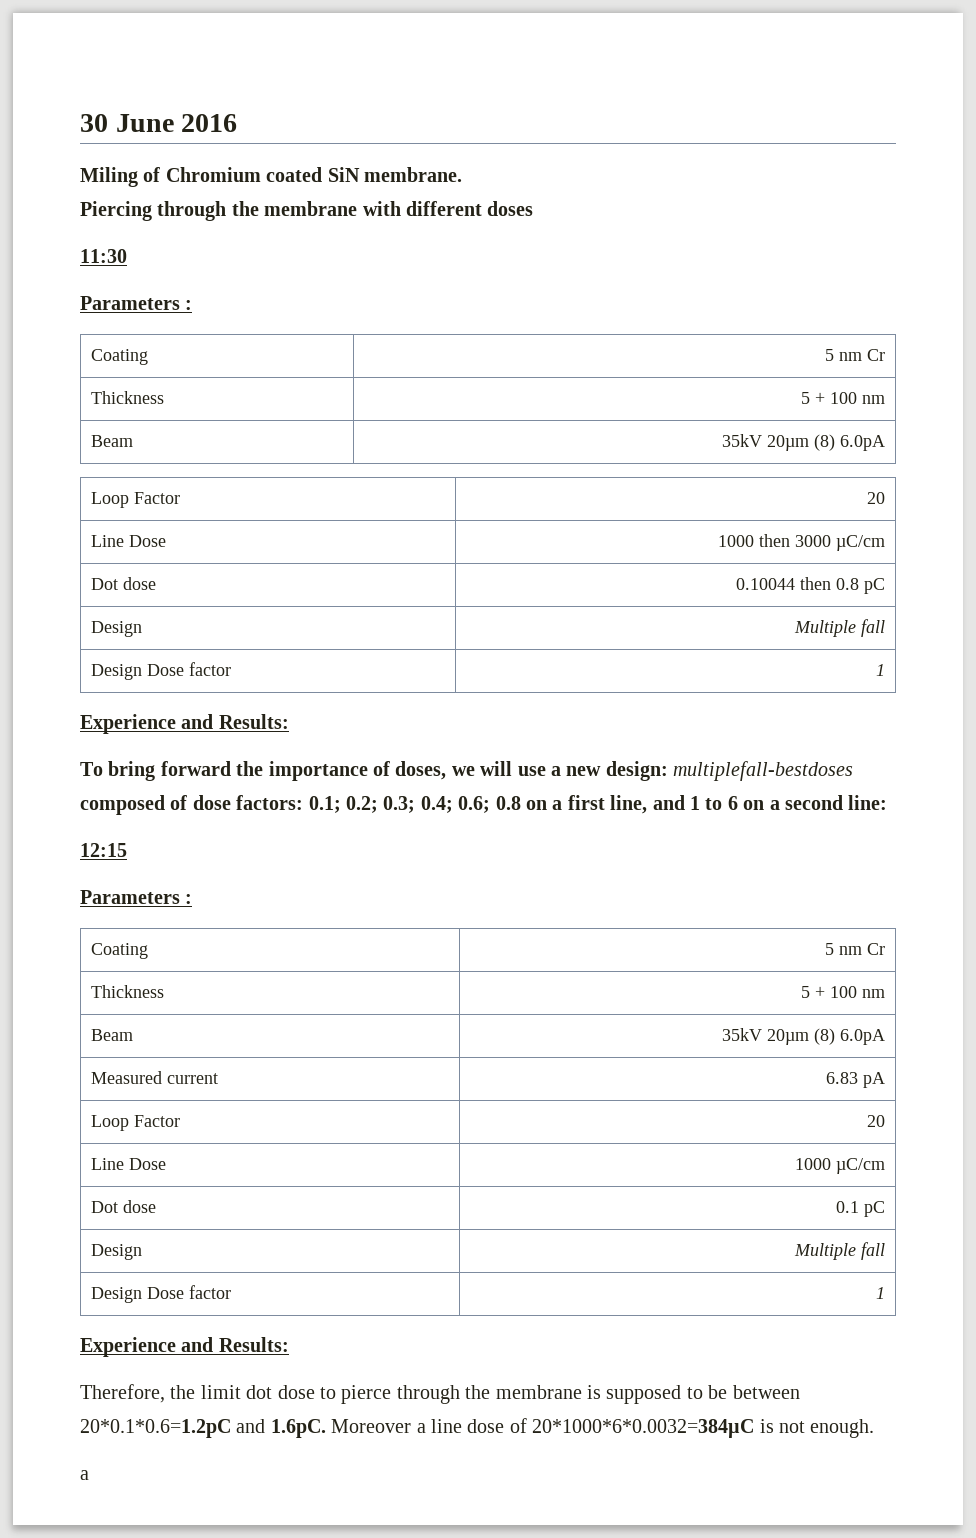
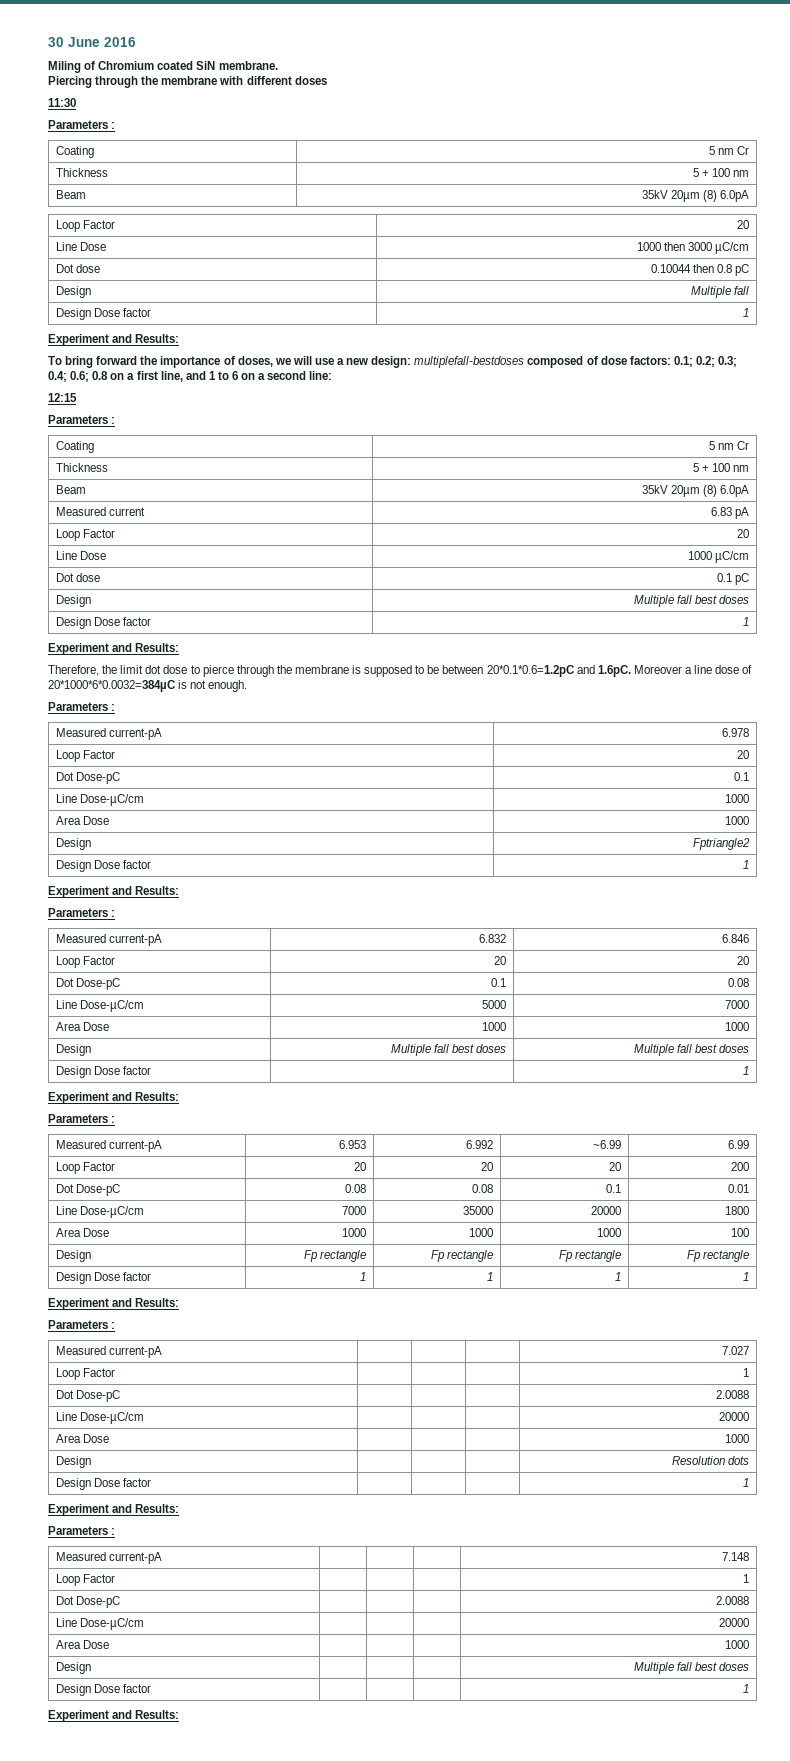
[80,714,176,734] Experience -> [48,334,109,346] Experiment
[91,1285,232,1303] [875,1287,885,1299] [80,1337,176,1357] // Design Dose factor | 1 // Experience -> [694,595,750,604] [55,617,152,629] [743,617,750,626] [48,643,109,655] best doses // Design Dose factor | 1 // Experiment
[80,1470,89,1480] a -> [48,702,116,711] [55,728,163,740] [722,728,750,737] [55,750,116,762] [737,750,750,759] [55,772,121,784] [734,772,750,781] [55,794,145,806] [725,794,750,803] [55,816,110,825] [725,816,750,825] [55,838,91,850] [693,838,751,850] [55,860,152,872] [743,860,750,869] [48,886,180,898] [48,908,116,917] [55,934,163,946] [479,934,507,943] [722,934,750,943] [55,956,116,968] [494,956,507,965] [737,956,750,965] [55,978,121,990] [491,978,507,987] [728,978,750,987] [55,1000,145,1012] [482,1000,507,1009] [725,1000,750,1009] [55,1022,110,1031] [482,1022,507,1031] [725,1022,750,1031] [55,1044,91,1056] [390,1044,507,1056] [633,1044,750,1056] [55,1066,152,1078] [743,1066,750,1075] [48,1092,180,1104] [48,1114,116,1123] [55,1140,163,1152] [339,1140,367,1149] [466,1140,494,1149] [593,1140,622,1149] [728,1140,750,1149] [55,1162,116,1174] [354,1162,367,1171] [481,1162,494,1171] [609,1162,622,1171] [731,1162,750,1171] [55,1184,121,1196] [345,1184,367,1193] [472,1184,494,1193] [606,1184,622,1193] [728,1184,750,1193] [55,1206,145,1218] [342,1206,367,1215] [463,1206,494,1215] [591,1206,622,1215] [725,1206,750,1215] [55,1228,110,1237] [342,1228,367,1237] [469,1228,494,1237] [597,1228,622,1237] [731,1228,750,1237] [55,1250,91,1262] [303,1250,367,1262] [430,1250,494,1262] [558,1250,622,1262] [686,1250,750,1262] [55,1272,152,1284] [360,1272,367,1281] [487,1272,494,1281] [615,1272,622,1281] [743,1272,750,1281] [48,1298,180,1310] [48,1320,116,1329] [55,1346,163,1358] [722,1346,750,1355] [55,1368,116,1380] [743,1368,750,1377] [55,1390,121,1402] [716,1390,750,1399] [55,1412,145,1424] [719,1412,750,1421] [55,1434,110,1443] [725,1434,750,1443] [55,1456,91,1468] [671,1456,750,1465] [55,1478,152,1490] [743,1478,750,1487] [48,1504,180,1516] [48,1526,116,1535] [55,1552,163,1564] [722,1552,750,1561] [55,1574,116,1586] [743,1574,750,1583] [55,1596,121,1608] [716,1596,750,1605] [55,1618,145,1630] [719,1618,750,1627] [55,1640,110,1649] [725,1640,750,1649] [55,1662,91,1674] [633,1662,750,1674] [55,1684,152,1696] [743,1684,750,1693] [48,1710,180,1722] Parameters : // Measured current-pA | 6.978 // Loop Factor | 20 // Dot Dose-pC | 0.1 // Line Dose-µC/cm | 1000 // Area Dose | 1000 // Design | Fptriangle2 // Design Dose factor | 1 // Experiment and Results: // Parameters : // Measured current-pA | 6.832 | 6.846 // Loop Factor | 20 | 20 // Dot Dose-pC | 0.1 | 0.08 // Line Dose-µC/cm | 5000 | 7000 // Area Dose | 1000 | 1000 // Design | Multiple fall best doses | Multiple fall best doses // Design Dose factor | | 1 // Experiment and Results: // Parameters : // Measured current-pA | 6.953 | 6.992 | ~6.99 | 6.99 // Loop Factor | 20 | 20 | 20 | 200 // Dot Dose-pC | 0.08 | 0.08 | 0.1 | 0.01 // Line Dose-µC/cm | 7000 | 35000 | 20000 | 1800 // Area Dose | 1000 | 1000 | 1000 | 100 // Design | Fp rectangle | Fp rectangle | Fp rectangle | Fp rectangle // Design Dose factor | 1 | 1 | 1 | 1 // Experiment and Results: // Parameters : // Measured current-pA | | | | 7.027 // Loop Factor | | | | 1 // Dot Dose-pC | | | | 2.0088 // Line Dose-µC/cm | | | | 20000 // Area Dose | | | | 1000 // Design | | | | Resolution dots // Design Dose factor | | | | 1 // Experiment and Results: // Parameters : // Measured current-pA | | | | 7.148 // Loop Factor | | | | 1 // Dot Dose-pC | | | | 2.0088 // Line Dose-µC/cm | | | | 20000 // Area Dose | | | | 1000 // Design | | | | Multiple fall best doses // Design Dose factor | | | | 1 // Experiment and Results:

